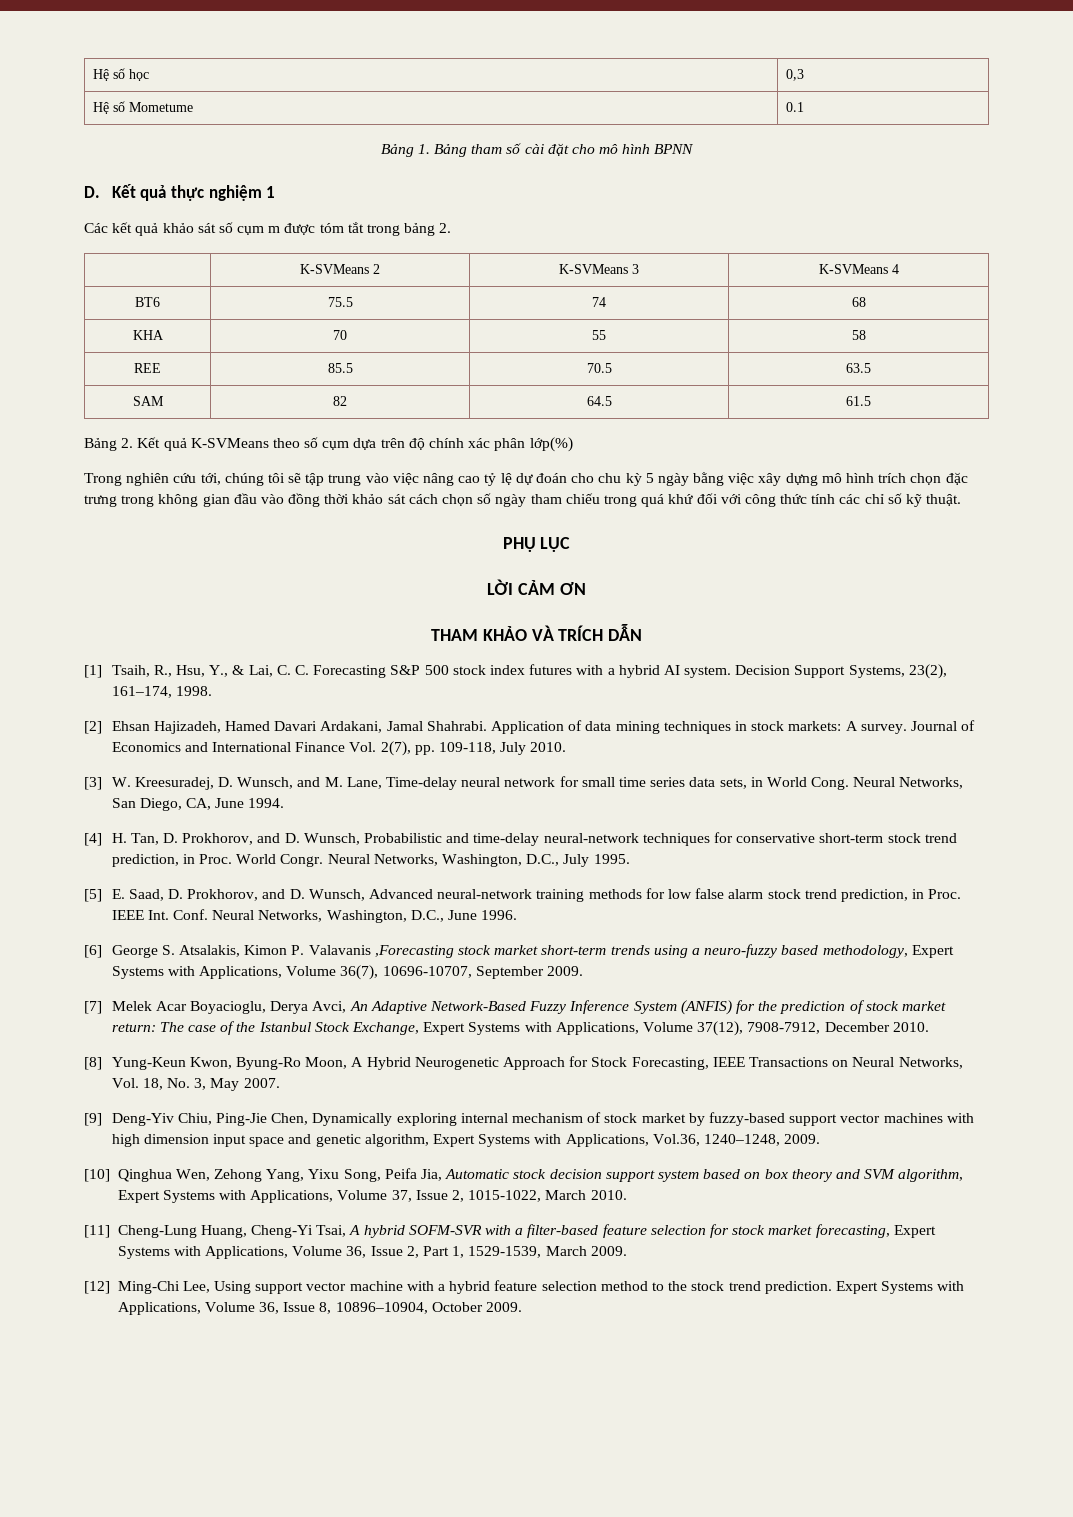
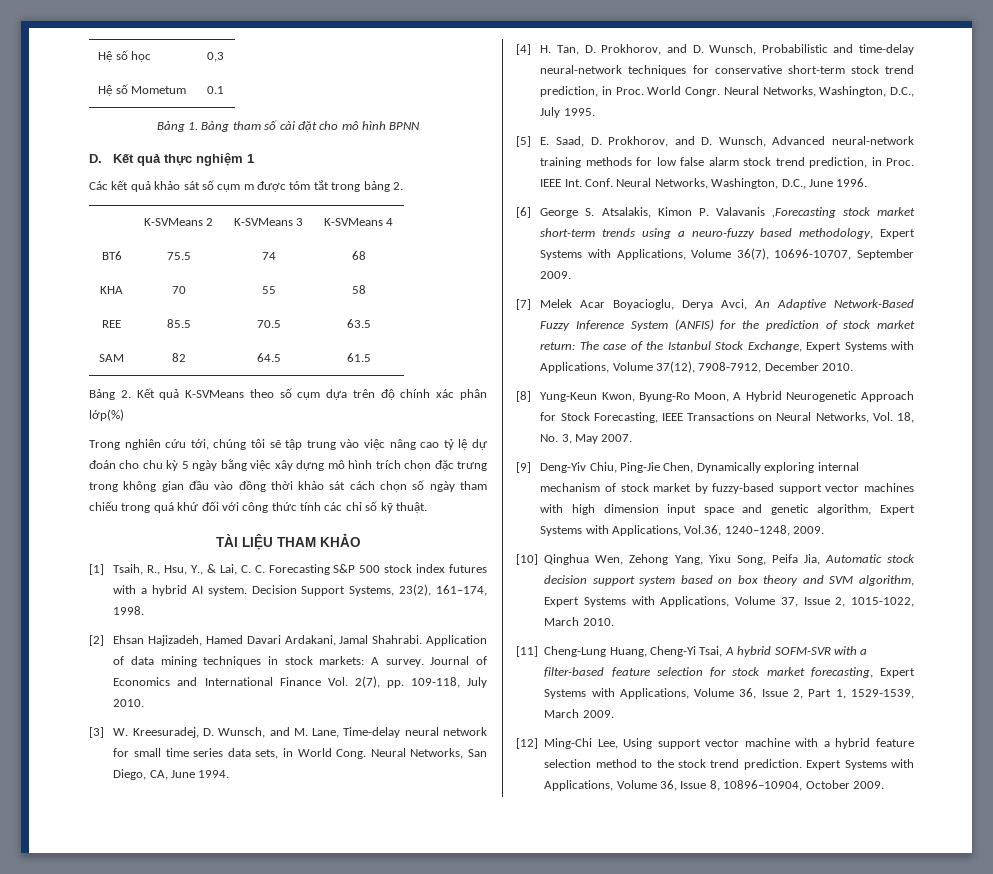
[128,102,193,112] Mometume -> [130,86,186,94] Mometum
[502,537,571,552] [487,579,586,595] PHỤ LỤC // LỜI CẢM ƠN // -> [215,534,273,550] TÀI LIỆU
[531,624,643,641] VÀ TRÍCH DẪN -> (361, 540) none

